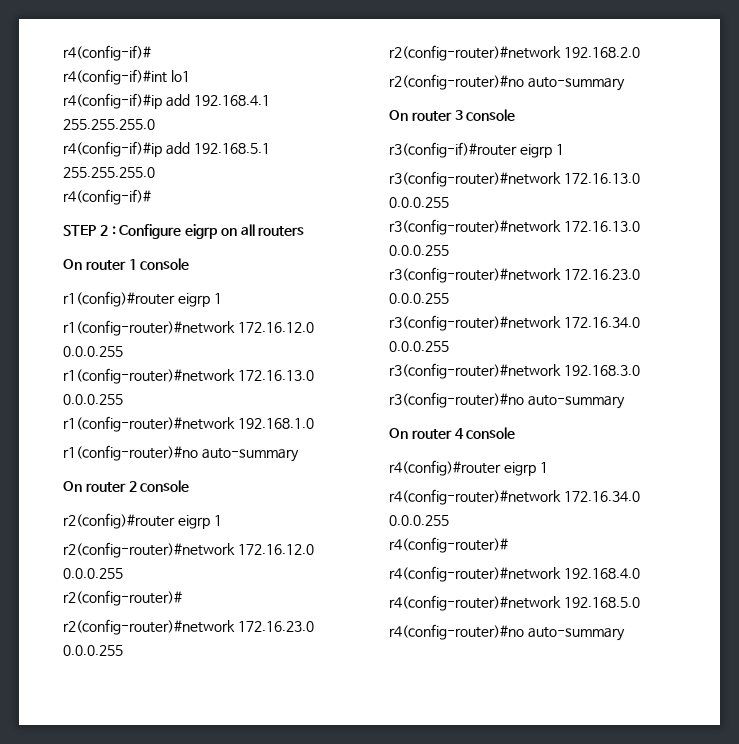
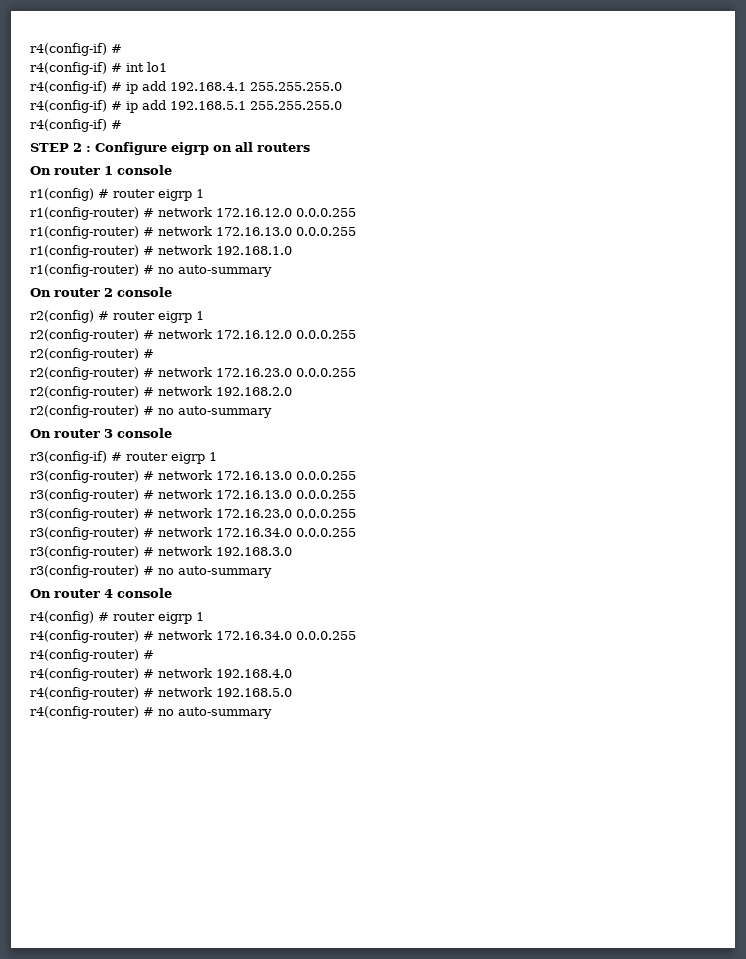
[63,45,151,61] [63,69,190,85] [63,93,162,109] r4(config-if)# // r4(config-if)#int lo1 // r4(config-if)#ip -> [30,43,122,56] [30,62,167,75] [30,81,138,94] r4(config-if) # // r4(config-if) # int lo1 // r4(config-if) # ip
[63,141,162,157] r4(config-if)#ip -> [30,100,138,113] r4(config-if) # ip
[63,189,151,205] r4(config-if)# -> [30,119,122,132] r4(config-if) #
[63,291,222,307] [63,320,314,336] [63,346,123,357] [63,368,314,384] [63,394,123,405] [63,416,314,432] [63,445,198,461] r1(config)#router eigrp 1 // r1(config-router)#network 172.16.12.0 0.0.0.255 // r1(config-router)#network 172.16.13.0 0.0.0.255 // r1(config-router)#network 192.168.1.0 // r1(config-router)#no -> [30,188,204,201] [30,207,356,220] [30,226,356,239] [30,245,292,258] [30,264,174,277] r1(config) # router eigrp 1 // r1(config-router) # network 172.16.12.0 0.0.0.255 // r1(config-router) # network 172.16.13.0 0.0.0.255 // r1(config-router) # network 192.168.1.0 // r1(config-router) # no
[63,513,222,529] [63,542,314,558] [63,568,123,579] [63,590,182,606] [63,619,314,635] [63,645,123,656] [389,45,640,61] [389,74,524,90] r2(config)#router eigrp 1 // r2(config-router)#network 172.16.12.0 0.0.0.255 // r2(config-router)# // r2(config-router)#network 172.16.23.0 0.0.0.255 // r2(config-router)#network 192.168.2.0 // r2(config-router)#no -> [30,310,204,323] [30,329,356,342] [30,348,154,361] [30,367,356,380] [30,386,292,399] [30,405,174,418] r2(config) # router eigrp 1 // r2(config-router) # network 172.16.12.0 0.0.0.255 // r2(config-router) # // r2(config-router) # network 172.16.23.0 0.0.0.255 // r2(config-router) # network 192.168.2.0 // r2(config-router) # no
[389,142,564,158] [389,171,640,187] [389,197,449,208] [389,219,640,235] [389,245,449,256] [389,267,640,283] [389,293,449,304] [389,315,640,331] [389,341,449,352] [389,363,640,379] [389,392,524,408] r3(config-if)#router eigrp 1 // r3(config-router)#network 172.16.13.0 0.0.0.255 // r3(config-router)#network 172.16.13.0 0.0.0.255 // r3(config-router)#network 172.16.23.0 0.0.0.255 // r3(config-router)#network 172.16.34.0 0.0.0.255 // r3(config-router)#network 192.168.3.0 // r3(config-router)#no -> [30,451,217,464] [30,470,356,483] [30,489,356,502] [30,508,356,521] [30,527,356,540] [30,546,292,559] [30,565,174,578] r3(config-if) # router eigrp 1 // r3(config-router) # network 172.16.13.0 0.0.0.255 // r3(config-router) # network 172.16.13.0 0.0.0.255 // r3(config-router) # network 172.16.23.0 0.0.0.255 // r3(config-router) # network 172.16.34.0 0.0.0.255 // r3(config-router) # network 192.168.3.0 // r3(config-router) # no
[389,460,548,476] [389,489,640,505] [389,515,449,526] [389,537,508,553] [389,566,640,582] [389,595,640,611] [389,624,524,640] r4(config)#router eigrp 1 // r4(config-router)#network 172.16.34.0 0.0.0.255 // r4(config-router)# // r4(config-router)#network 192.168.4.0 // r4(config-router)#network 192.168.5.0 // r4(config-router)#no -> [30,611,204,624] [30,630,356,643] [30,649,154,662] [30,668,292,681] [30,687,292,700] [30,706,174,719] r4(config) # router eigrp 1 // r4(config-router) # network 172.16.34.0 0.0.0.255 // r4(config-router) # // r4(config-router) # network 192.168.4.0 // r4(config-router) # network 192.168.5.0 // r4(config-router) # no

